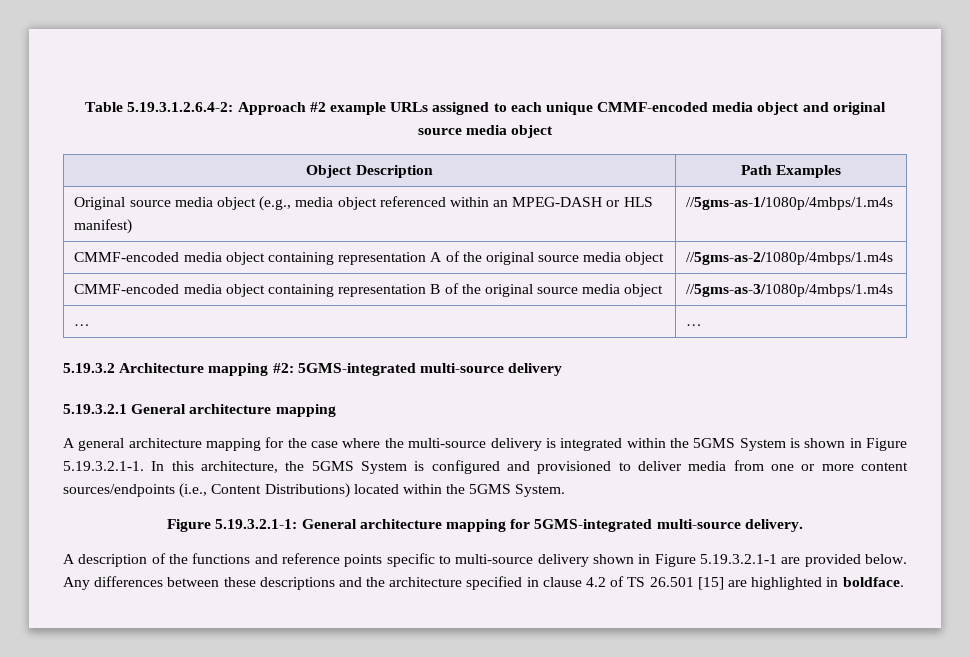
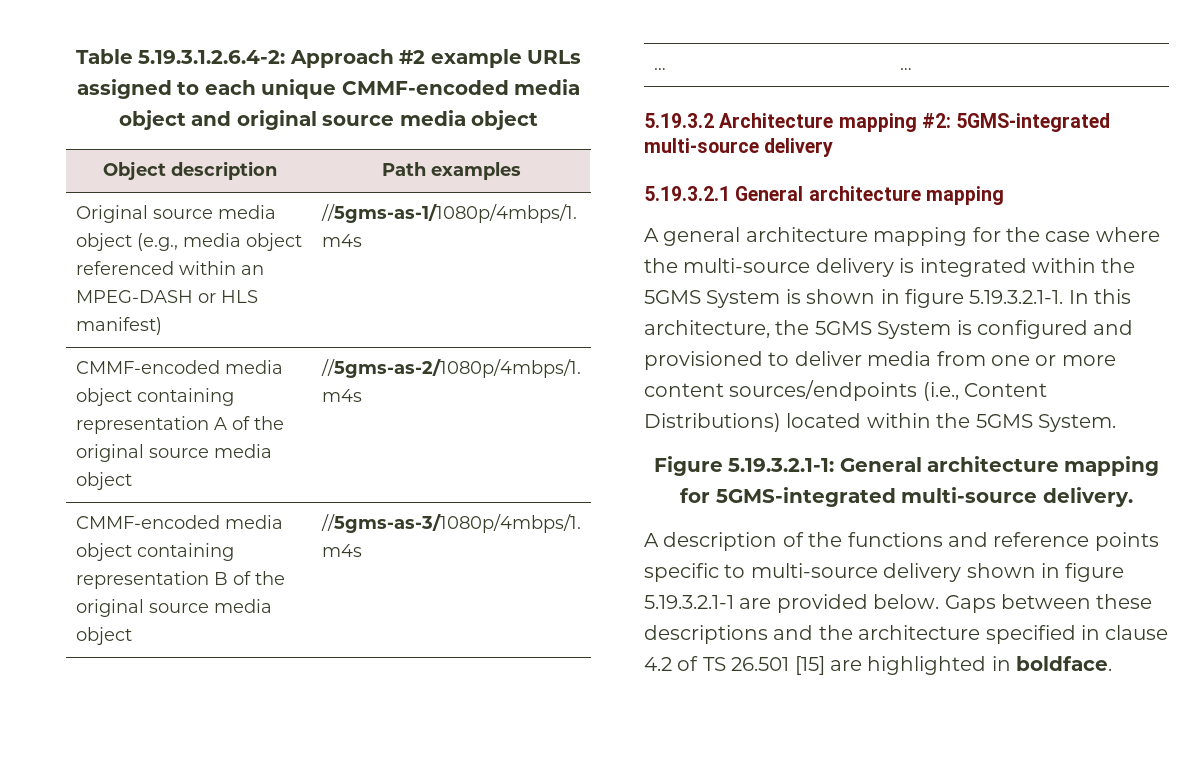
[355,165,433,178] Description -> [170,161,277,180] description
[776,165,842,178] Examples -> [431,162,521,180] examples
[866,438,908,451] Figure -> [905,289,964,308] figure
[654,554,696,567] Figure -> [1065,563,1125,582] figure
[63,576,164,590] Any differences -> [944,595,996,613] Gaps

